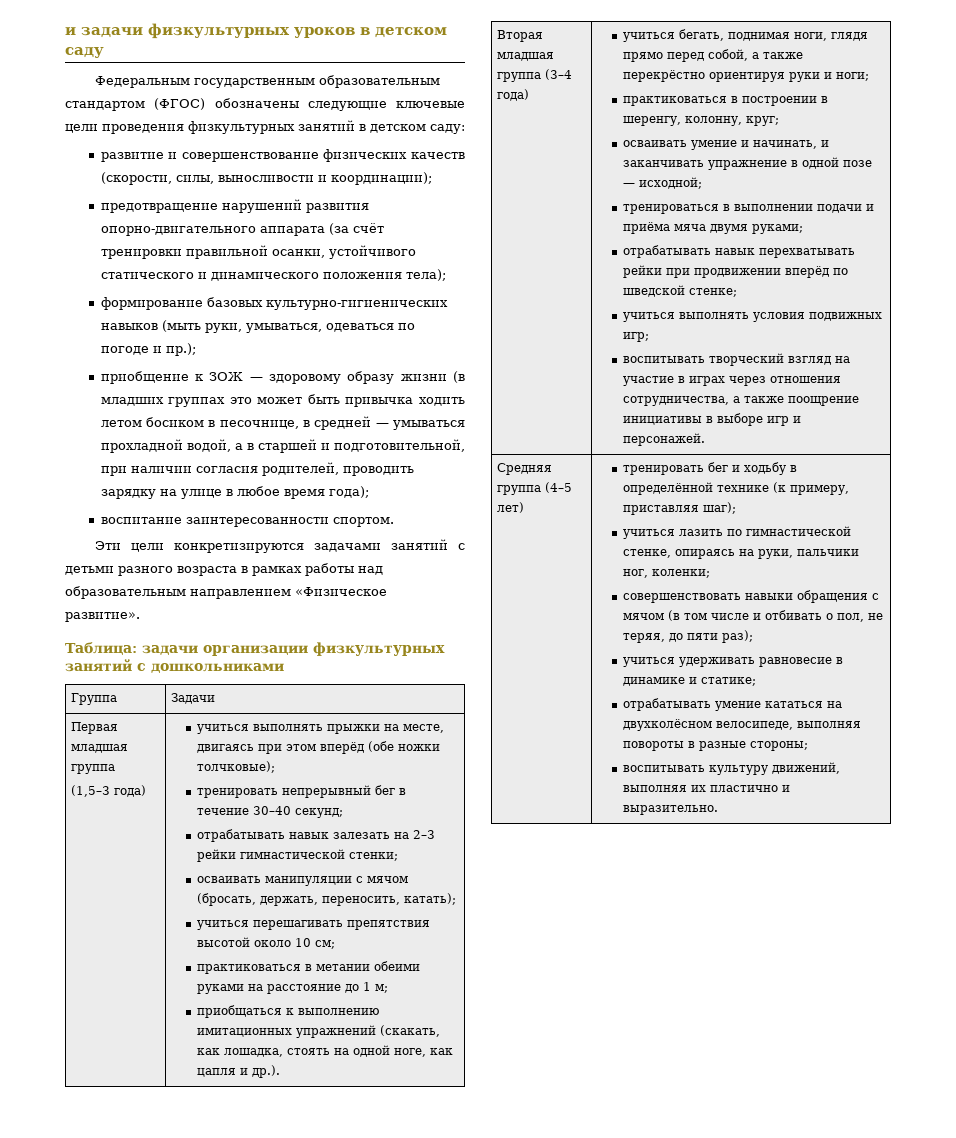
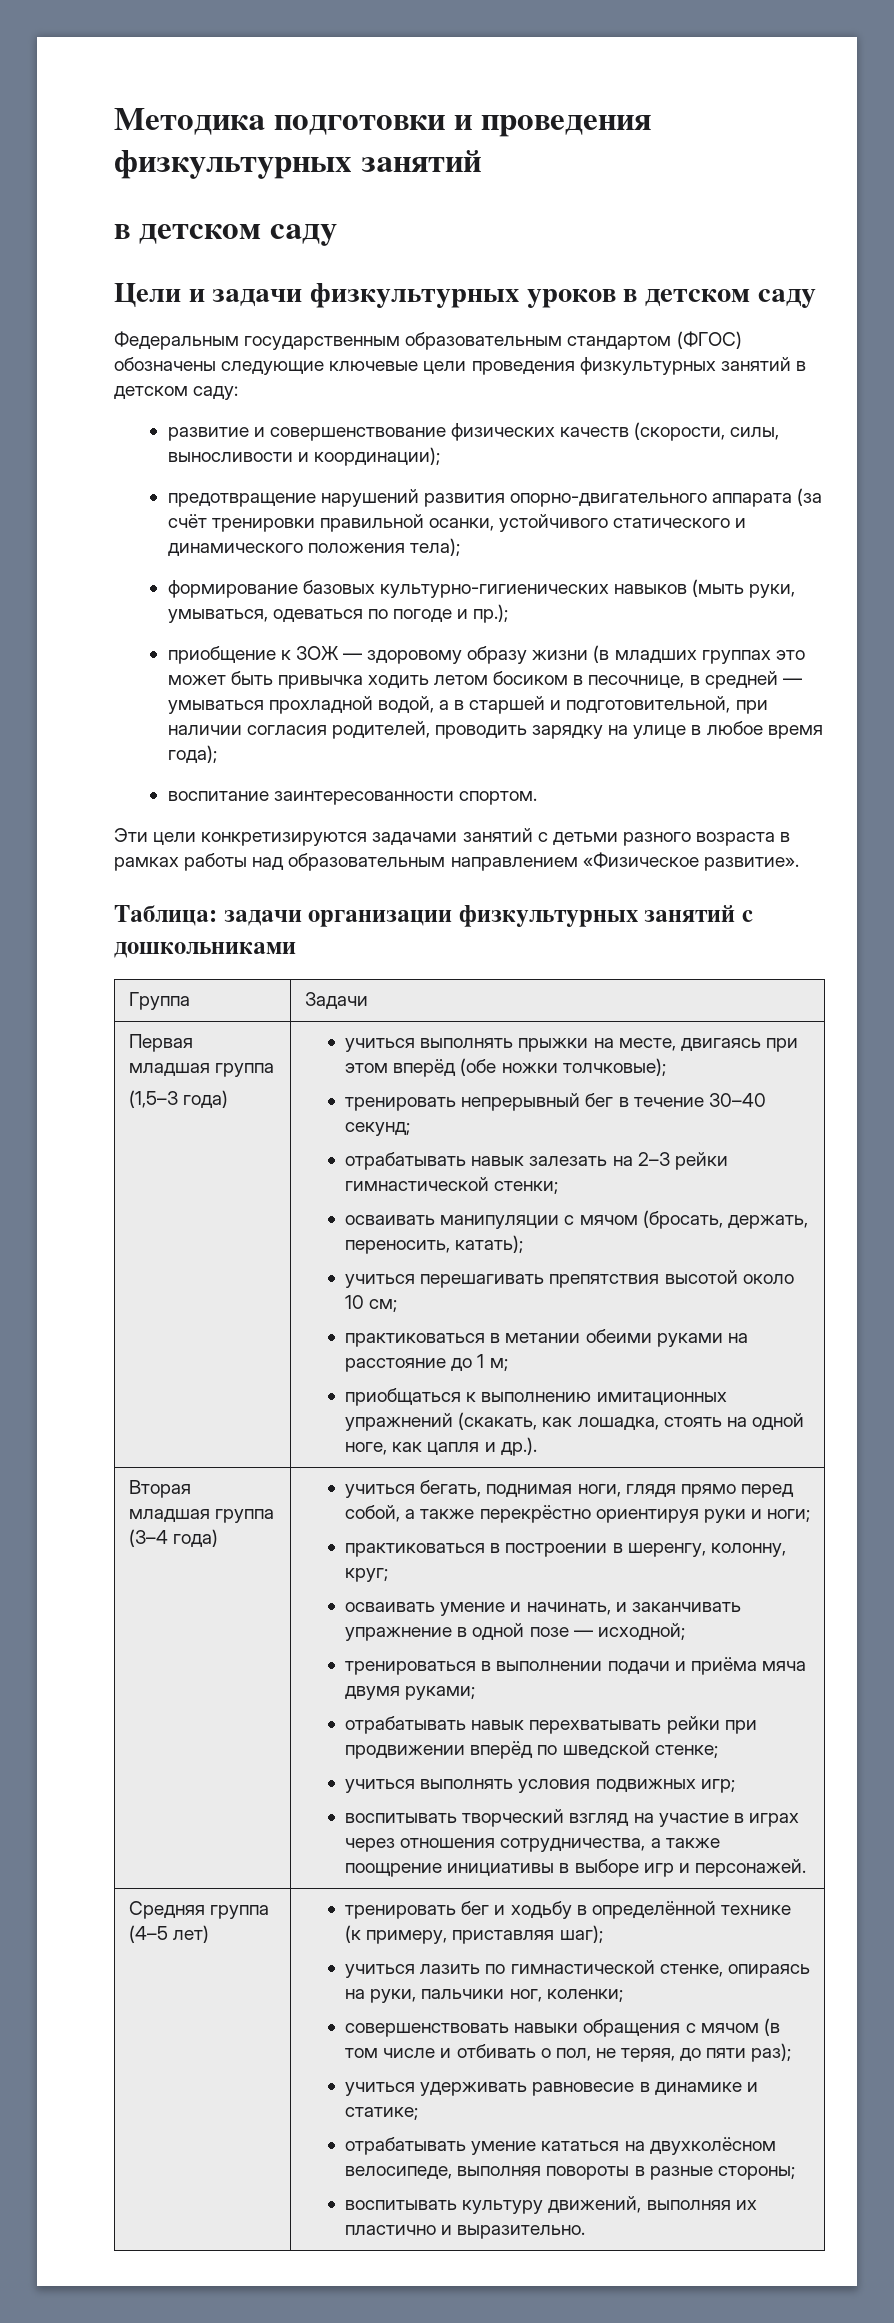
(65, 31) none -> [114,108,651,137] [114,150,481,179] [114,224,337,246] [114,283,181,308] Методика подготовки и проведения физкультурных занятий // в детском саду // Цели

